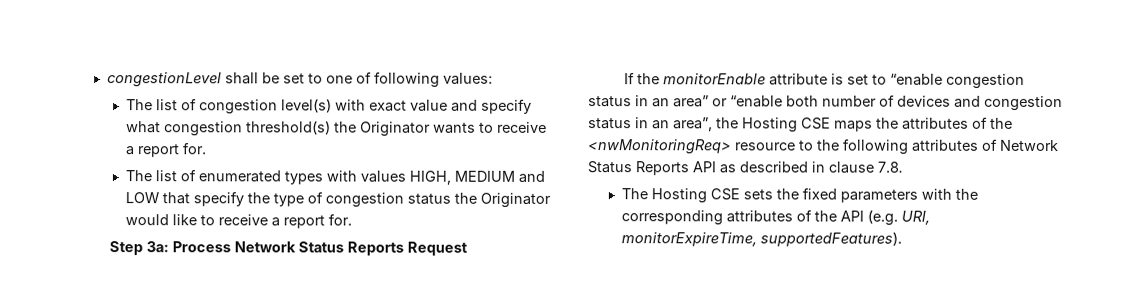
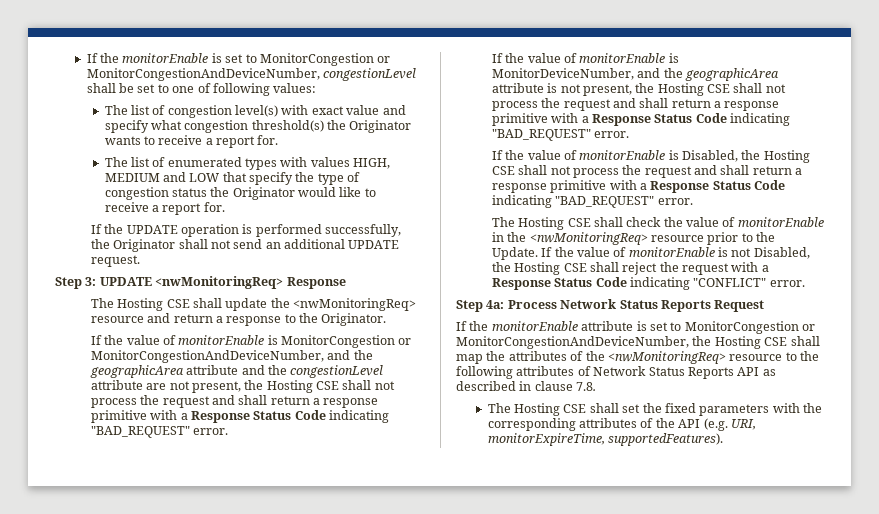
(107, 80) none -> [86,53,391,66] [86,68,320,81] If the monitorEnable is set to MonitorCongestion or MonitorCongestionAndDeviceNumber,
[109,241,170,256] Step 3a: -> [90,224,402,237] [90,239,400,252] [90,255,140,267] [55,276,346,289] [90,298,417,311] [90,313,387,326] [90,335,412,348] [90,350,373,363] [89,365,384,378] [90,380,395,393] [90,395,379,408] [90,410,390,423] [90,426,229,438] [491,53,679,63] [491,68,779,81] [491,83,786,96] [491,98,780,111] [491,113,791,126] [491,129,630,141] [491,150,810,163] [491,165,803,178] [491,180,786,193] [491,195,693,208] [491,217,824,230] [491,232,776,245] [491,247,810,260] [491,262,769,275] [491,277,805,290] [456,300,505,312] If the UPDATE operation is performed successfully, the Originator shall not send an additional UPDATE request. // Step 3: UPDATE <nwMonitoringReq> Response // The Hosting CSE shall update the <nwMonitoringReq> resource and return a response to the Originator. // If the value of monitorEnable is MonitorCongestion or MonitorCongestionAndDeviceNumber, and the geographicArea attribute and the congestionLevel attribute are not present, the Hosting CSE shall not process the request and shall return a response primitive with a Response Status Code indicating "BAD_REQUEST" error. // If the value of monitorEnable is MonitorDeviceNumber, and the geographicArea attribute is not present, the Hosting CSE shall not process the request and shall return a response primitive with a Response Status Code indicating "BAD_REQUEST" error. // If the value of monitorEnable is Disabled, the Hosting CSE shall not process the request and shall return a response primitive with a Response Status Code indicating "BAD_REQUEST" error. // The Hosting CSE shall check the value of monitorEnable in the <nwMonitoringReq> resource prior to the Update. If the value of monitorEnable is not Disabled, the Hosting CSE shall reject the request with a Response Status Code indicating "CONFLICT" error. // Step 4a:
[889,73,1025,89] [588,94,1063,112] [588,117,873,133] “enable congestion status in an area” or “enable both number of devices and congestion status in an area”, the Hosting CSE maps -> [684,321,815,334] [456,336,820,349] [456,354,483,364] MonitorCongestion or MonitorCongestionAndDeviceNumber, the Hosting CSE shall map
[743,189,774,200] sets -> [589,403,641,413] shall set

